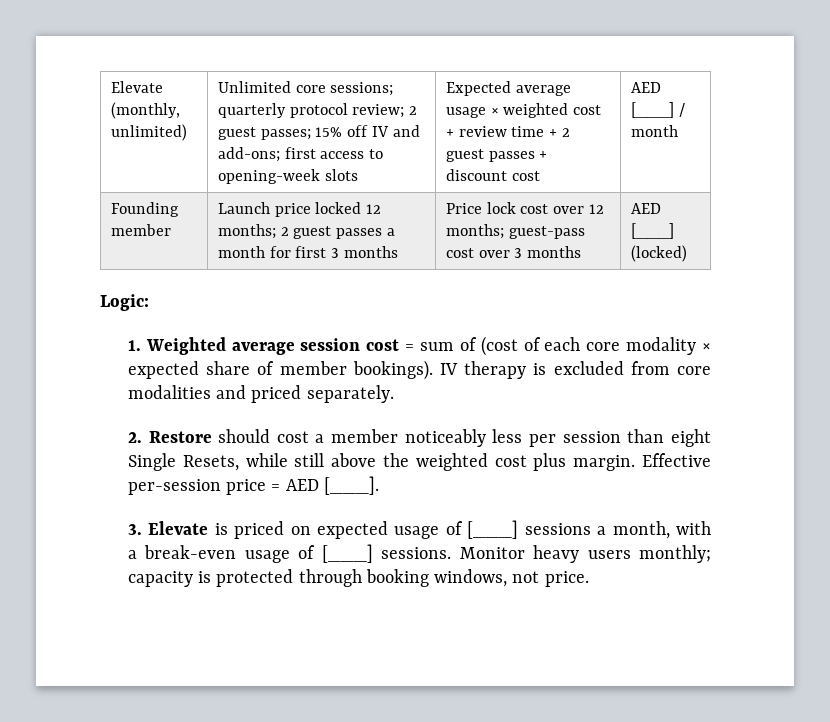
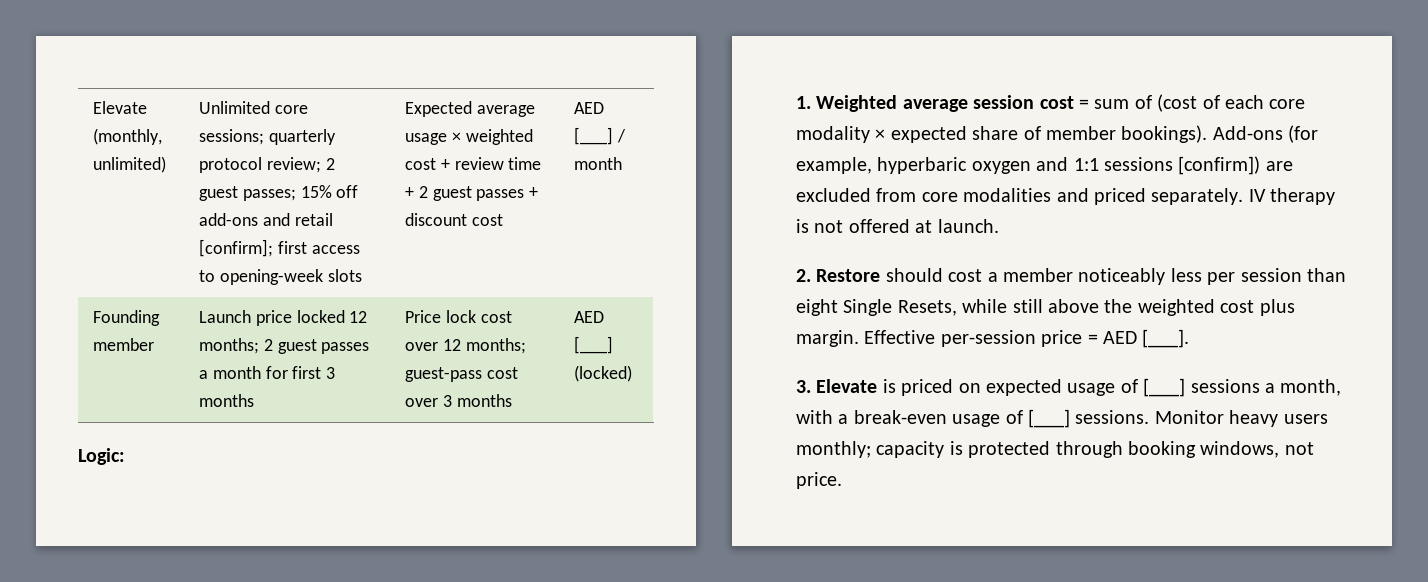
[371,125,420,137] [217,147,280,162] IV and add-ons; -> [198,213,333,226] [198,239,273,257] add-ons and retail [confirm];
[439,361,547,379] IV therapy is -> [1212,125,1319,143] [796,156,1293,175] Add-ons (for example, hyperbaric oxygen and 1:1 sessions [confirm]) are
(394, 394) none -> [1248,188,1336,205] [796,219,999,233] IV therapy is not offered at launch.

